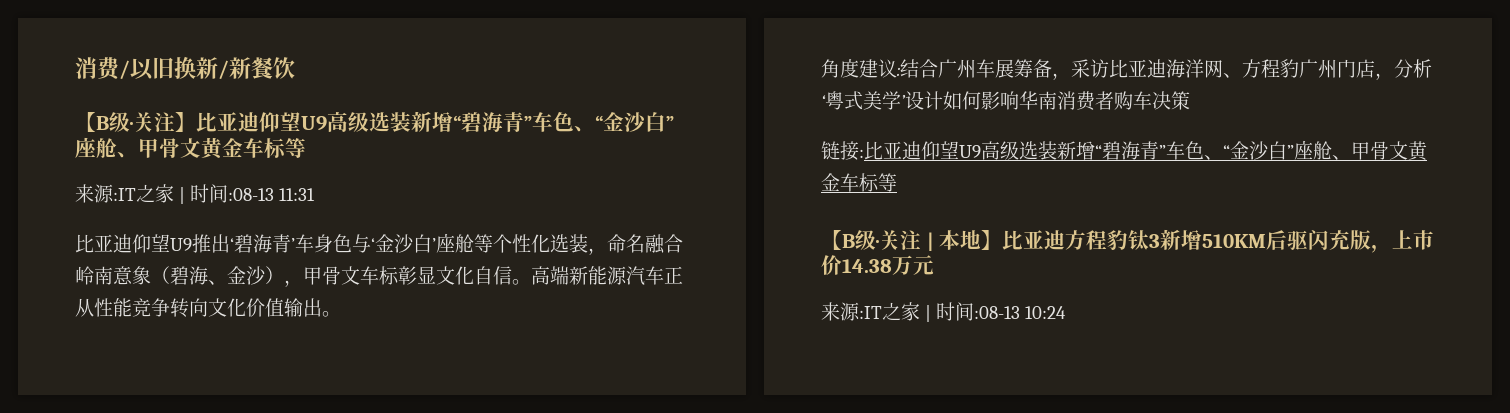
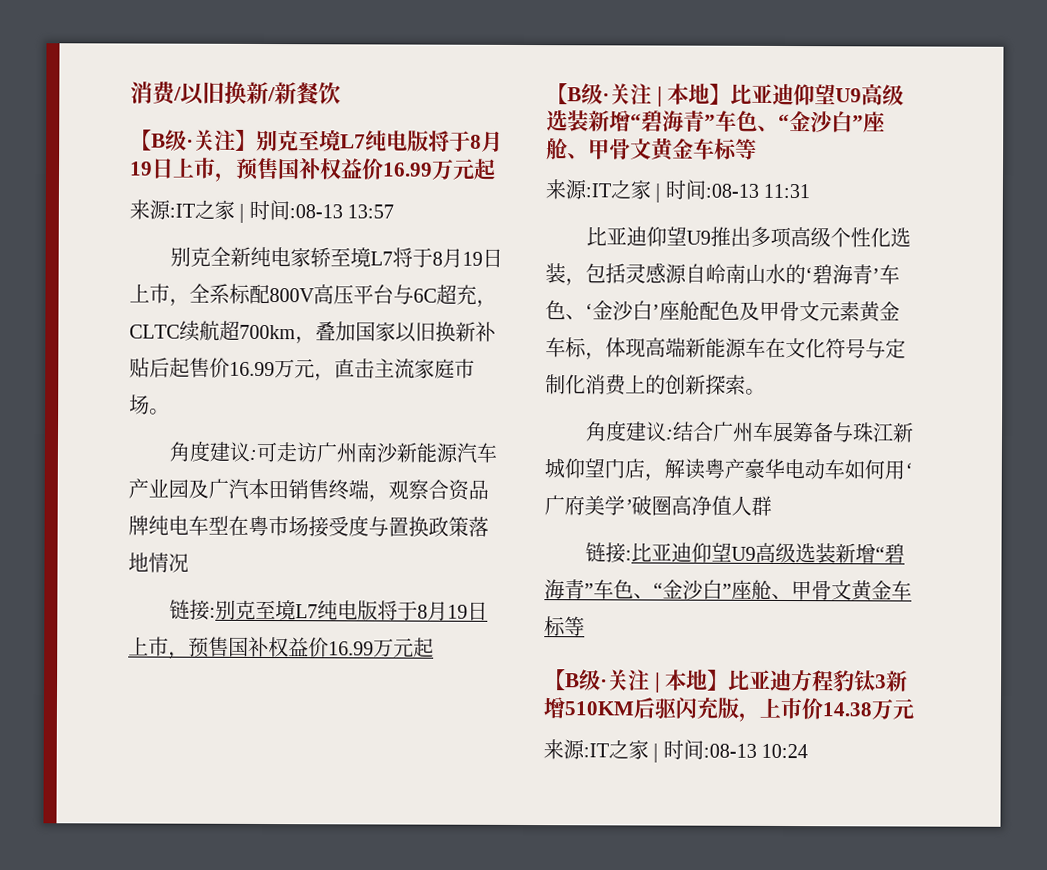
(196, 122) none -> [256,129,503,152] [129,157,496,182] [129,199,395,223] [169,246,503,268] [129,283,497,308] [129,320,496,345] [129,357,475,382] [129,394,170,415] [168,440,497,463] [128,478,489,503] [128,515,489,538] [128,552,189,573] [168,599,488,621] [128,636,434,660] [546,83,732,107] 别克至境L7纯电版将于8月19日上市，预售国补权益价16.99万元起 // 来源:IT之家 | 时间:08-13 13:57 // 别克全新纯电家轿至境L7将于8月19日上市，全系标配800V高压平台与6C超充，CLTC续航超700km，叠加国家以旧换新补贴后起售价16.99万元，直击主流家庭市场。 // 角度建议:可走访广州南沙新能源汽车产业园及广汽本田销售终端，观察合资品牌纯电车型在粤市场接受度与置换政策落地情况 // 链接:别克至境L7纯电版将于8月19日上市，预售国补权益价16.99万元起 // 【B级·关注 | 本地】
(230, 243) none -> [749,226,911,249] [545,262,806,287] 多项高级个性化选装，包括灵感源自岭南山水的
[314,234,371,253] 身色与 -> [545,300,586,320] 色、
[474,234,683,255] [75,266,683,287] [75,298,322,318] 等个性化选装，命名融合岭南意象（碧海、金沙），甲骨文车标彰显文化自信。高端新能源汽车正从性能竞争转向文化价值输出 -> [699,300,900,323] [545,337,906,361] [545,374,746,396] 配色及甲骨文元素黄金车标，体现高端新能源车在文化符号与定制化消费上的创新探索
[1052,59,1432,80] [821,91,1190,111] ，采访比亚迪海洋网、方程豹广州门店，分析‘粤式美学’设计如何影响华南消费者购车决策 -> [831,422,914,443] [544,458,912,482] [544,495,772,516] 与珠江新城仰望门店，解读粤产豪华电动车如何用‘广府美学’破圈高净值人群

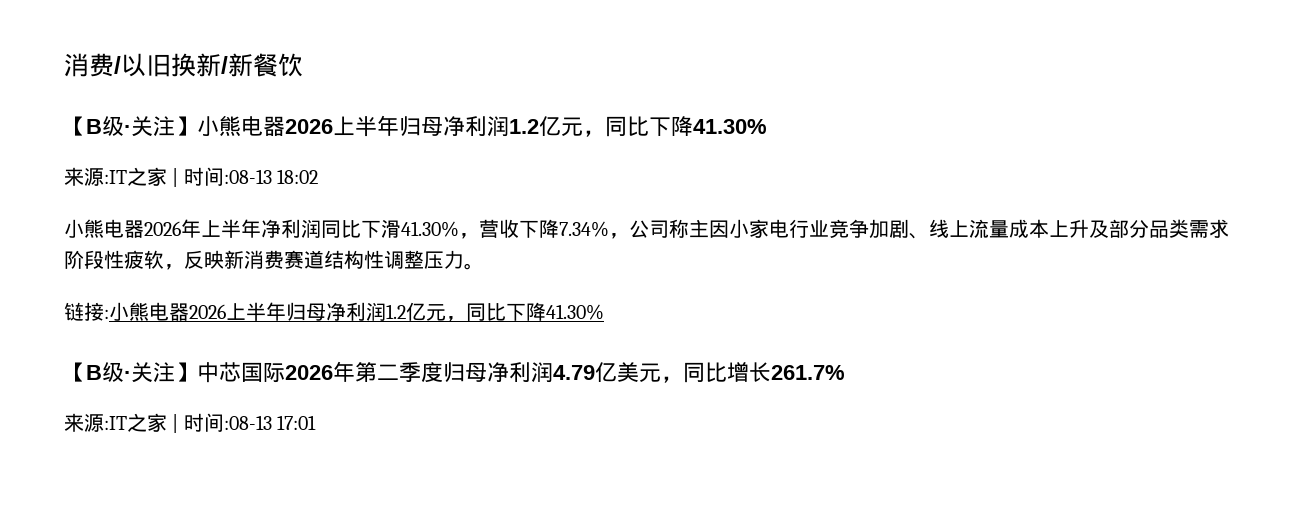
[256,129,503,152] [129,157,496,182] [129,199,395,223] [169,246,503,268] [129,283,497,308] [129,320,496,345] [129,357,475,382] [129,394,170,415] [168,440,497,463] [128,478,489,503] [128,515,489,538] [128,552,189,573] [168,599,488,621] [128,636,434,660] [546,83,905,107] [546,110,886,133] [546,137,757,162] [545,179,811,203] [585,226,911,249] [545,262,900,287] [545,300,900,323] [545,337,906,361] [545,374,766,396] [584,420,914,443] [544,458,912,482] [544,495,772,516] [584,542,905,564] [544,579,912,602] [544,616,585,637] [544,669,909,693] [543,697,914,722] [543,739,809,763] 别克至境L7纯电版将于8月19日上市，预售国补权益价16.99万元起 // 来源:IT之家 | 时间:08-13 13:57 // 别克全新纯电家轿至境L7将于8月19日上市，全系标配800V高压平台与6C超充，CLTC续航超700km，叠加国家以旧换新补贴后起售价16.99万元，直击主流家庭市场。 // 角度建议:可走访广州南沙新能源汽车产业园及广汽本田销售终端，观察合资品牌纯电车型在粤市场接受度与置换政策落地情况 // 链接:别克至境L7纯电版将于8月19日上市，预售国补权益价16.99万元起 // 【B级·关注 | 本地】比亚迪仰望U9高级选装新增“碧海青”车色、“金沙白”座舱、甲骨文黄金车标等 // 来源:IT之家 | 时间:08-13 11:31 // 比亚迪仰望U9推出多项高级个性化选装，包括灵感源自岭南山水的‘碧海青’车色、‘金沙白’座舱配色及甲骨文元素黄金车标，体现高端新能源车在文化符号与定制化消费上的创新探索。 // 角度建议:结合广州车展筹备与珠江新城仰望门店，解读粤产豪华电动车如何用‘广府美学’破圈高净值人群 // 链接:比亚迪仰望U9高级选装新增“碧海青”车色、“金沙白”座舱、甲骨文黄金车标等 // 【B级·关注 | 本地】比亚迪方程豹钛3新增510KM后驱闪充版，上市价14.38万元 // 来源:IT之家 | 时间:08-13 10:24 -> [197,115,767,137] [64,167,319,187] [64,219,1229,239] [64,250,484,270] [64,302,604,322] [64,361,845,383] [64,413,317,433] 小熊电器2026上半年归母净利润1.2亿元，同比下降41.30% // 来源:IT之家 | 时间:08-13 18:02 // 小熊电器2026年上半年净利润同比下滑41.30%，营收下降7.34%，公司称主因小家电行业竞争加剧、线上流量成本上升及部分品类需求阶段性疲软，反映新消费赛道结构性调整压力。 // 链接:小熊电器2026上半年归母净利润1.2亿元，同比下降41.30% // 【B级·关注】中芯国际2026年第二季度归母净利润4.79亿美元，同比增长261.7% // 来源:IT之家 | 时间:08-13 17:01

